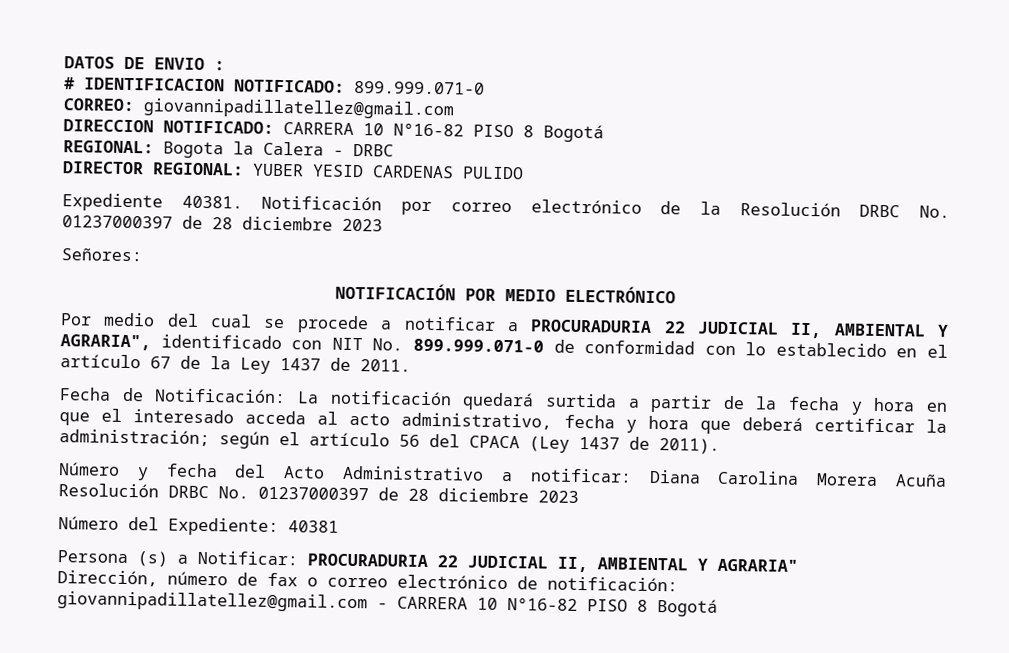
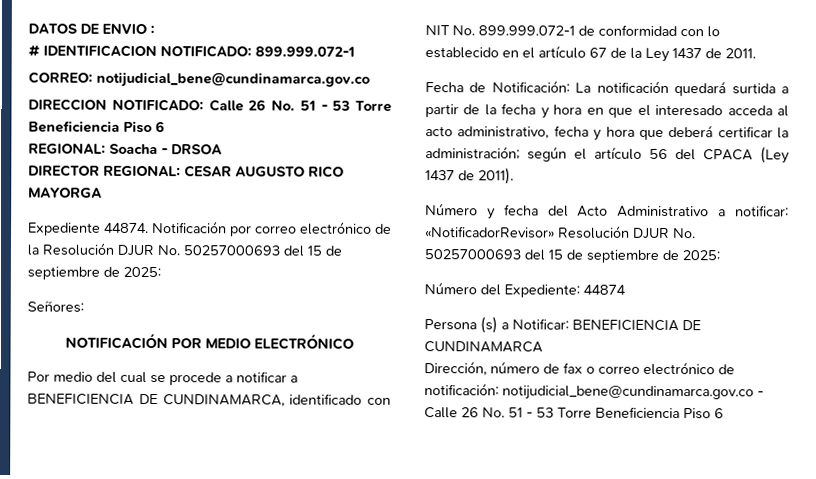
[354,80,485,95] 899.999.071-0 -> [255,46,355,57] 899.999.072-1
[143,98,454,120] giovannipadillatellez@gmail.com -> [96,71,370,88] notijudicial_bene@cundinamarca.gov.co
[283,122,604,143] [63,140,394,159] [62,161,524,180] CARRERA 10 N°16-82 PISO 8 Bogotá // REGIONAL: Bogota la Calera - DRBC // DIRECTOR REGIONAL: YUBER YESID CARDENAS PULIDO -> [208,99,392,112] [28,120,165,134] [28,143,222,155] [28,164,344,178] [28,187,102,198] Calle 26 No. 51 - 53 Torre Beneficiencia Piso 6 // REGIONAL: Soacha - DRSOA // DIRECTOR REGIONAL: CESAR AUGUSTO RICO MAYORGA
[181,195,243,209] 40381. -> [104,222,149,234] 44874.
[859,204,951,218] [62,215,383,232] DRBC No. 01237000397 de 28 diciembre 2023 -> [117,244,342,257] [27,266,161,280] DJUR No. 50257000693 del 15 de septiembre de 2025:
[530,319,950,339] [60,334,151,351] PROCURADURIA 22 JUDICIAL II, AMBIENTAL Y AGRARIA", -> [27,393,285,407] BENEFICIENCIA DE CUNDINAMARCA,
[412,338,544,353] 899.999.071-0 -> [478,25,575,36] 899.999.072-1
[648,469,948,487] [58,483,579,503] Diana Carolina Morera Acuña Resolución DRBC No. 01237000397 de 28 diciembre 2023 -> [425,225,696,240] [424,249,720,263] «NotificadorRevisor» Resolución DJUR No. 50257000693 del 15 de septiembre de 2025:
[288,520,339,533] 40381 -> [583,284,626,295] 44874
[307,553,798,573] PROCURADURIA 22 JUDICIAL II, AMBIENTAL Y AGRARIA" -> [572,319,701,332] [424,341,543,353] BENEFICIENCIA DE CUNDINAMARCA
[57,591,718,617] giovannipadillatellez@gmail.com - CARRERA 10 N°16-82 PISO 8 Bogotá -> [502,385,764,401] [424,406,724,420] notijudicial_bene@cundinamarca.gov.co - Calle 26 No. 51 - 53 Torre Beneficiencia Piso 6

